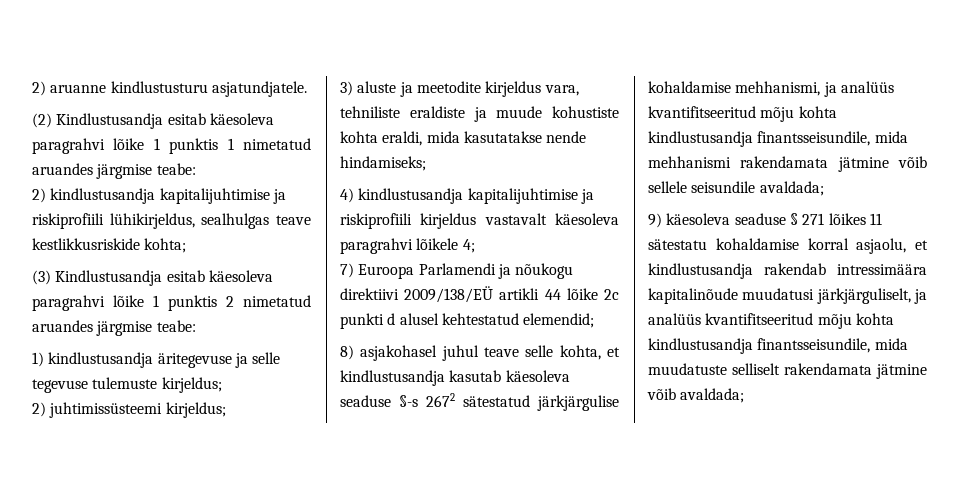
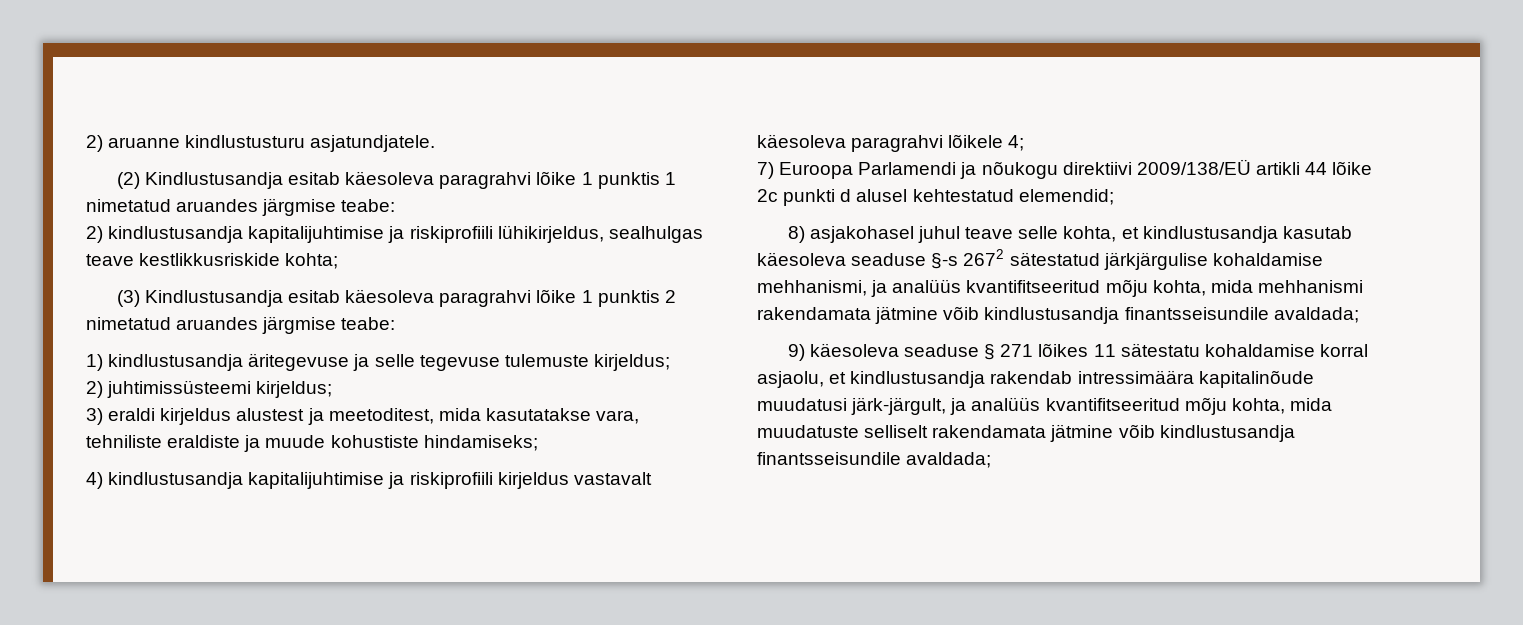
[357,81,542,97] aluste ja meetodite kirjeldus -> [108,408,591,425] eraldi kirjeldus alustest ja meetoditest, mida kasutatakse
[340,131,587,146] kohta eraldi, mida kasutatakse nende -> (419, 441) none
[798,106,837,118] [648,131,871,147] kohta kindlustusandja finantsseisundile, -> [1152,280,1206,296] kohta,
[648,181,756,193] sellele seisundile -> [984,307,1269,324] kindlustusandja finantsseisundile
[816,288,927,304] [648,313,894,329] [648,338,871,354] järkjärguliselt, ja analüüs kvantifitseeritud mõju kohta kindlustusandja finantsseisundile, -> [851,397,1285,415] järk-järgult, ja analüüs kvantifitseeritud mõju kohta,
(676, 394) none -> [1159,425,1295,442] [757,452,901,465] kindlustusandja finantsseisundile

